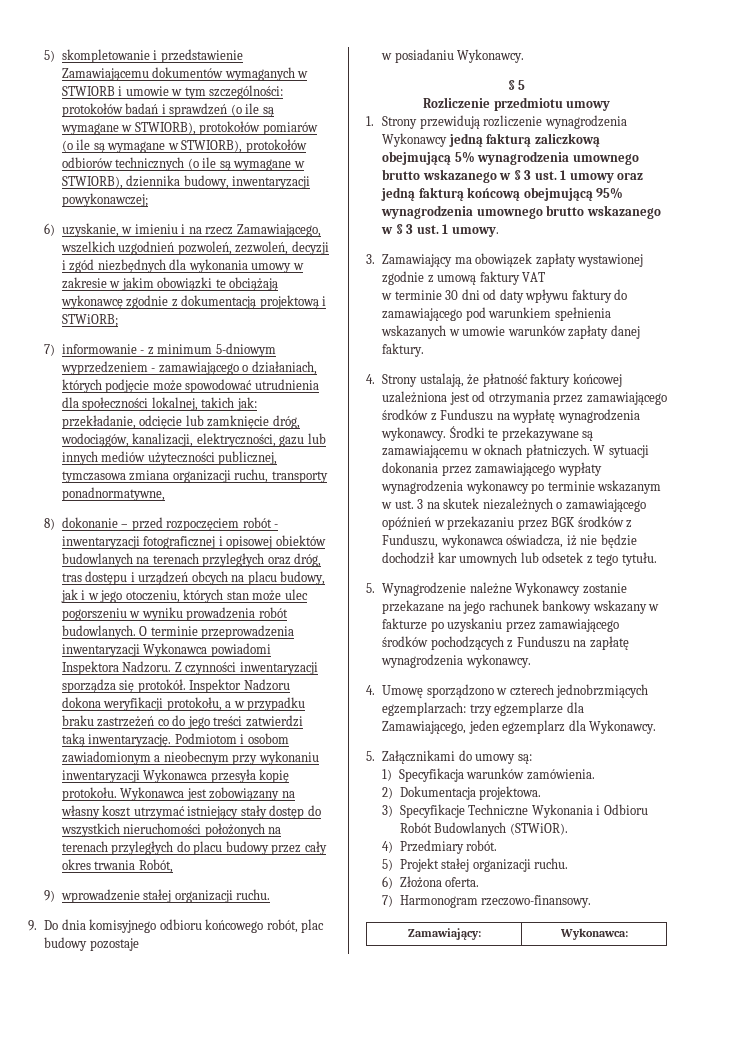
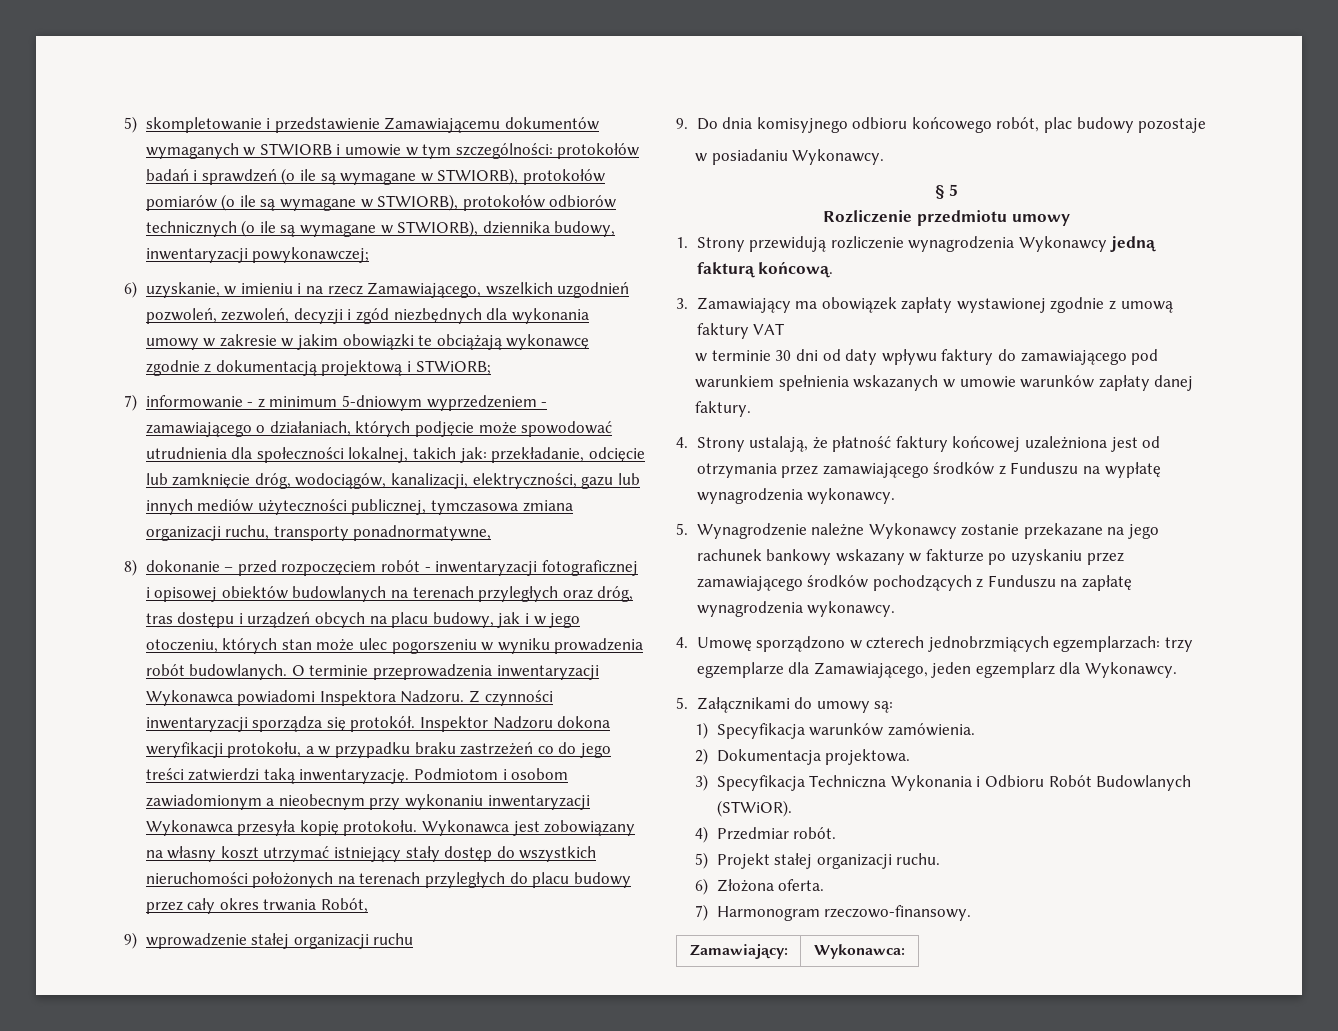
[236,889,271,900] ruchu. -> [373,933,414,945] ruchu
[534,133,600,147] [382,151,639,165] [382,169,644,183] [381,187,624,201] [381,205,661,219] [381,224,499,237] zaliczkową obejmującą 5% wynagrodzenia umownego brutto wskazanego w § 3 ust. 1 umowy oraz jedną fakturą końcową obejmującą 95% wynagrodzenia umownego brutto wskazanego w § 3 ust. 1 umowy. -> [758,261,834,278] końcową.
[449,426,594,441] [382,444,649,458] [382,462,602,476] [381,480,662,494] [381,498,646,512] [382,516,633,530] [382,534,637,548] [382,552,657,566] Środki te przekazywane są zamawiającemu w oknach płatniczych. W sytuacji dokonania przez zamawiającego wypłaty wynagrodzenia wykonawcy po terminie wskazanym w ust. 3 na skutek niezależnych o zamawiającego opóźnień w przekazaniu przez BGK środków z Funduszu, wykonawca oświadcza, iż nie będzie dochodził kar umownych lub odsetek z tego tytułu. -> (896, 496) none
[399,804,529,818] Specyfikacje Techniczne -> [716,775,887,791] Specyfikacja Techniczna
[399,840,464,854] Przedmiary -> [716,827,789,840] Przedmiar

